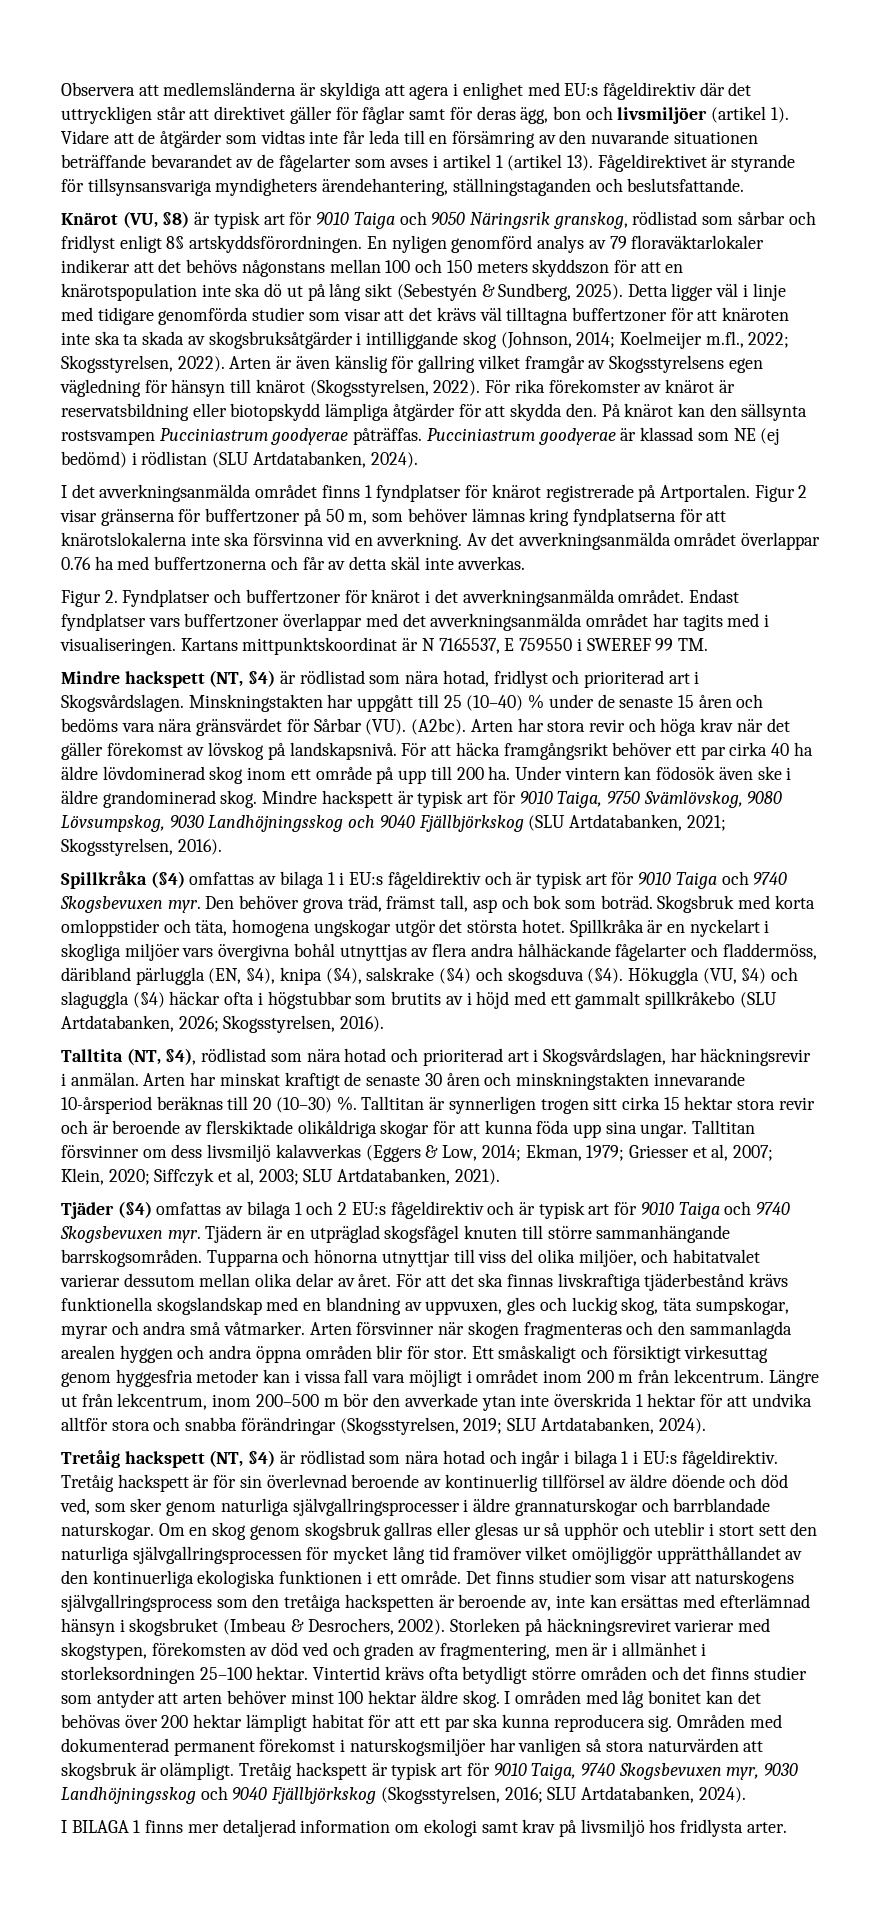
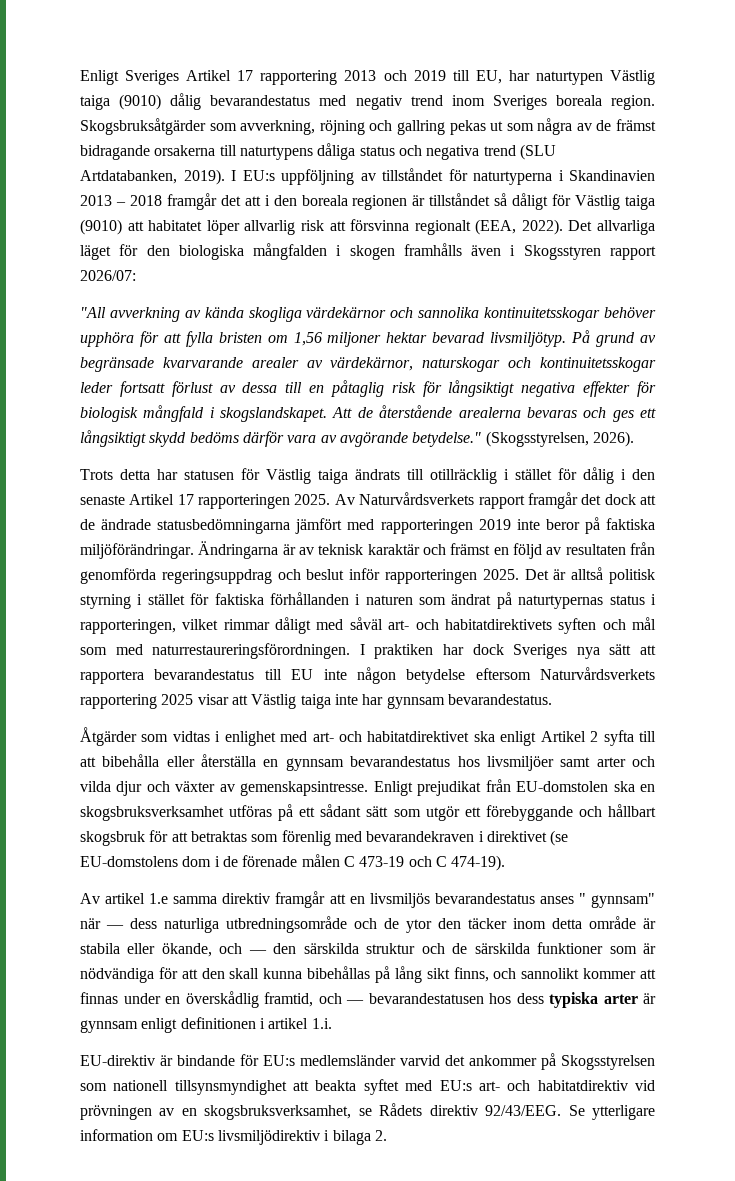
[61,82,752,100] [61,106,789,124] [61,130,758,148] [61,154,796,172] [61,178,745,196] [61,211,816,229] [61,235,765,253] [61,259,684,277] [61,283,786,301] [61,307,790,325] [61,331,790,349] [61,355,763,373] [60,379,735,397] [61,403,808,421] [61,427,781,445] [61,451,418,468] [61,484,808,502] [60,508,727,526] [61,532,820,550] [61,556,526,571] [61,589,739,607] [61,613,769,631] [60,637,708,655] [61,670,700,688] [61,694,764,712] [61,718,790,736] [61,742,813,760] [61,766,792,784] [61,790,783,808] [61,814,726,832] [61,838,222,856] [61,871,788,889] [60,895,815,913] [61,919,770,937] [61,943,817,961] [61,967,799,985] [61,991,777,1009] [61,1015,385,1033] [61,1048,812,1066] [61,1072,745,1090] [61,1096,815,1114] [61,1120,756,1138] [61,1144,774,1162] [61,1168,500,1186] [61,1201,791,1219] [60,1225,731,1243] [61,1249,760,1267] [60,1273,789,1291] [61,1297,789,1315] [61,1321,792,1339] [61,1345,769,1363] [61,1369,819,1387] [61,1393,812,1411] [61,1417,706,1435] [61,1450,778,1468] [61,1474,789,1492] [60,1498,771,1516] [61,1522,818,1540] [61,1546,803,1564] [61,1570,795,1588] [61,1594,810,1612] [61,1618,770,1636] [61,1642,707,1660] [61,1666,807,1684] [61,1690,761,1708] [61,1714,782,1732] [61,1738,764,1756] [61,1762,799,1780] [61,1786,746,1804] [61,1819,787,1837] Observera att medlemsländerna är skyldiga att agera i enlighet med EU:s fågeldirektiv där det uttryckligen står att direktivet gäller för fåglar samt för deras ägg, bon och livsmiljöer (artikel 1). Vidare att de åtgärder som vidtas inte får leda till en försämring av den nuvarande situationen beträffande bevarandet av de fågelarter som avses i artikel 1 (artikel 13). Fågeldirektivet är styrande för tillsynsansvariga myndigheters ärendehantering, ställningstaganden och beslutsfattande. // Knärot (VU, §8) är typisk art för 9010 Taiga och 9050 Näringsrik granskog, rödlistad som sårbar och fridlyst enligt 8§ artskyddsförordningen. En nyligen genomförd analys av 79 floraväktarlokaler indikerar att det behövs någonstans mellan 100 och 150 meters skyddszon för att en knärotspopulation inte ska dö ut på lång sikt (Sebestyén & Sundberg, 2025). Detta ligger väl i linje med tidigare genomförda studier som visar att det krävs väl tilltagna buffertzoner för att knäroten inte ska ta skada av skogsbruksåtgärder i intilliggande skog (Johnson, 2014; Koelmeijer m.fl., 2022; Skogsstyrelsen, 2022). Arten är även känslig för gallring vilket framgår av Skogsstyrelsens egen vägledning för hänsyn till knärot (Skogsstyrelsen, 2022). För rika förekomster av knärot är reservatsbildning eller biotopskydd lämpliga åtgärder för att skydda den. På knärot kan den sällsynta rostsvampen Pucciniastrum goodyerae påträffas. Pucciniastrum goodyerae är klassad som NE (ej bedömd) i rödlistan (SLU Artdatabanken, 2024). // I det avverkningsanmälda området finns 1 fyndplatser för knärot registrerade på Artportalen. Figur 2 visar gränserna för buffertzoner på 50 m, som behöver lämnas kring fyndplatserna för att knärotslokalerna inte ska försvinna vid en avverkning. Av det avverkningsanmälda området överlappar 0.76 ha med buffertzonerna och får av detta skäl inte avverkas. // Figur 2. Fyndplatser och buffertzoner för knärot i det avverkningsanmälda området. Endast fyndplatser vars buffertzoner överlappar med det avverkningsanmälda området har tagits med i visualiseringen. Kartans mittpunktskoordinat är N 7165537, E 759550 i SWEREF 99 TM. // Mindre hackspett (NT, §4) är rödlistad som nära hotad, fridlyst och prioriterad art i Skogsvårdslagen. Minskningstakten har uppgått till 25 (10–40) % under de senaste 15 åren och bedöms vara nära gränsvärdet för Sårbar (VU). (A2bc). Arten har stora revir och höga krav när det gäller förekomst av lövskog på landskapsnivå. För att häcka framgångsrikt behöver ett par cirka 40 ha äldre lövdominerad skog inom ett område på upp till 200 ha. Under vintern kan födosök även ske i äldre grandominerad skog. Mindre hackspett är typisk art för 9010 Taiga, 9750 Svämlövskog, 9080 Lövsumpskog, 9030 Landhöjningsskog och 9040 Fjällbjörkskog (SLU Artdatabanken, 2021; Skogsstyrelsen, 2016). // Spillkråka (§4) omfattas av bilaga 1 i EU:s fågeldirektiv och är typisk art för 9010 Taiga och 9740 Skogsbevuxen myr. Den behöver grova träd, främst tall, asp och bok som boträd. Skogsbruk med korta omloppstider och täta, homogena ungskogar utgör det största hotet. Spillkråka är en nyckelart i skogliga miljöer vars övergivna bohål utnyttjas av flera andra hålhäckande fågelarter och fladdermöss, däribland pärluggla (EN, §4), knipa (§4), salskrake (§4) och skogsduva (§4). Hökuggla (VU, §4) och slaguggla (§4) häckar ofta i högstubbar som brutits av i höjd med ett gammalt spillkråkebo (SLU Artdatabanken, 2026; Skogsstyrelsen, 2016). // Talltita (NT, §4), rödlistad som nära hotad och prioriterad art i Skogsvårdslagen, har häckningsrevir i anmälan. Arten har minskat kraftigt de senaste 30 åren och minskningstakten innevarande 10-årsperiod beräknas till 20 (10–30) %. Talltitan är synnerligen trogen sitt cirka 15 hektar stora revir och är beroende av flerskiktade olikåldriga skogar för att kunna föda upp sina ungar. Talltitan försvinner om dess livsmiljö kalavverkas (Eggers & Low, 2014; Ekman, 1979; Griesser et al, 2007; Klein, 2020; Siffczyk et al, 2003; SLU Artdatabanken, 2021). // Tjäder (§4) omfattas av bilaga 1 och 2 EU:s fågeldirektiv och är typisk art för 9010 Taiga och 9740 Skogsbevuxen myr. Tjädern är en utpräglad skogsfågel knuten till större sammanhängande barrskogsområden. Tupparna och hönorna utnyttjar till viss del olika miljöer, och habitatvalet varierar dessutom mellan olika delar av året. För att det ska finnas livskraftiga tjäderbestånd krävs funktionella skogslandskap med en blandning av uppvuxen, gles och luckig skog, täta sumpskogar, myrar och andra små våtmarker. Arten försvinner när skogen fragmenteras och den sammanlagda arealen hyggen och andra öppna områden blir för stor. Ett småskaligt och försiktigt virkesuttag genom hyggesfria metoder kan i vissa fall vara möjligt i området inom 200 m från lekcentrum. Längre ut från lekcentrum, inom 200–500 m bör den avverkade ytan inte överskrida 1 hektar för att undvika alltför stora och snabba förändringar (Skogsstyrelsen, 2019; SLU Artdatabanken, 2024). // Tretåig hackspett (NT, §4) är rödlistad som nära hotad och ingår i bilaga 1 i EU:s fågeldirektiv. Tretåig hackspett är för sin överlevnad beroende av kontinuerlig tillförsel av äldre döende och död ved, som sker genom naturliga självgallringsprocesser i äldre grannaturskogar och barrblandade naturskogar. Om en skog genom skogsbruk gallras eller glesas ur så upphör och uteblir i stort sett den naturliga självgallringsprocessen för mycket lång tid framöver vilket omöjliggör upprätthållandet av den kontinuerliga ekologiska funktionen i ett område. Det finns studier som visar att naturskogens självgallringsprocess som den tretåiga hackspetten är beroende av, inte kan ersättas med efterlämnad hänsyn i skogsbruket (Imbeau & Desrochers, 2002). Storleken på häckningsreviret varierar med skogstypen, förekomsten av död ved och graden av fragmentering, men är i allmänhet i storleksordningen 25–100 hektar. Vintertid krävs ofta betydligt större områden och det finns studier som antyder att arten behöver minst 100 hektar äldre skog. I områden med låg bonitet kan det behövas över 200 hektar lämpligt habitat för att ett par ska kunna reproducera sig. Områden med dokumenterad permanent förekomst i naturskogsmiljöer har vanligen så stora naturvärden att skogsbruk är olämpligt. Tretåig hackspett är typisk art för 9010 Taiga, 9740 Skogsbevuxen myr, 9030 Landhöjningsskog och 9040 Fjällbjörkskog (Skogsstyrelsen, 2016; SLU Artdatabanken, 2024). // I BILAGA 1 finns mer detaljerad information om ekologi samt krav på livsmiljö hos fridlysta arter. -> [80,70,655,85] [80,93,656,110] [80,118,656,135] [80,143,556,160] [80,168,655,185] [80,193,655,210] [80,219,655,235] [80,243,656,260] [80,270,136,281] [80,307,657,322] [80,330,656,347] [80,357,656,372] [80,380,656,397] [80,405,657,422] [80,430,634,447] [80,467,655,484] [80,492,657,509] [80,517,656,534] [80,541,655,559] [80,567,655,584] [80,592,656,609] [80,617,657,634] [80,643,657,659] [80,667,655,684] [80,694,552,709] [80,727,656,746] [80,754,656,771] [80,779,655,796] [80,804,656,821] [80,830,569,846] [80,854,506,871] [80,891,655,908] [80,916,656,933] [80,942,656,957] [80,966,656,983] [80,991,656,1008] [80,1017,332,1033] [80,1053,655,1070] [80,1079,656,1095] [80,1103,655,1120] [80,1129,387,1145] Enligt Sveriges Artikel 17 rapportering 2013 och 2019 till EU, har naturtypen Västlig taiga (9010) dålig bevarandestatus med negativ trend inom Sveriges boreala region. Skogsbruksåtgärder som avverkning, röjning och gallring pekas ut som några av de främst bidragande orsakerna till naturtypens dåliga status och negativa trend (SLU Artdatabanken, 2019). I EU:s uppföljning av tillståndet för naturtyperna i Skandinavien 2013 – 2018 framgår det att i den boreala regionen är tillståndet så dåligt för Västlig taiga (9010) att habitatet löper allvarlig risk att försvinna regionalt (EEA, 2022). Det allvarliga läget för den biologiska mångfalden i skogen framhålls även i Skogsstyren rapport 2026/07: // "All avverkning av kända skogliga värdekärnor och sannolika kontinuitetsskogar behöver upphöra för att fylla bristen om 1,56 miljoner hektar bevarad livsmiljötyp. På grund av begränsade kvarvarande arealer av värdekärnor, naturskogar och kontinuitetsskogar leder fortsatt förlust av dessa till en påtaglig risk för långsiktigt negativa effekter för biologisk mångfald i skogslandskapet. Att de återstående arealerna bevaras och ges ett långsiktigt skydd bedöms därför vara av avgörande betydelse." (Skogsstyrelsen, 2026). // Trots detta har statusen för Västlig taiga ändrats till otillräcklig i stället för dålig i den senaste Artikel 17 rapporteringen 2025. Av Naturvårdsverkets rapport framgår det dock att de ändrade statusbedömningarna jämfört med rapporteringen 2019 inte beror på faktiska miljöförändringar. Ändringarna är av teknisk karaktär och främst en följd av resultaten från genomförda regeringsuppdrag och beslut inför rapporteringen 2025. Det är alltså politisk styrning i stället för faktiska förhållanden i naturen som ändrat på naturtypernas status i rapporteringen, vilket rimmar dåligt med såväl art- och habitatdirektivets syften och mål som med naturrestaureringsförordningen. I praktiken har dock Sveriges nya sätt att rapportera bevarandestatus till EU inte någon betydelse eftersom Naturvårdsverkets rapportering 2025 visar att Västlig taiga inte har gynnsam bevarandestatus. // Åtgärder som vidtas i enlighet med art- och habitatdirektivet ska enligt Artikel 2 syfta till att bibehålla eller återställa en gynnsam bevarandestatus hos livsmiljöer samt arter och vilda djur och växter av gemenskapsintresse. Enligt prejudikat från EU-domstolen ska en skogsbruksverksamhet utföras på ett sådant sätt som utgör ett förebyggande och hållbart skogsbruk för att betraktas som förenlig med bevarandekraven i direktivet (se EU-domstolens dom i de förenade målen C 473-19 och C 474-19). // Av artikel 1.e samma direktiv framgår att en livsmiljös bevarandestatus anses " gynnsam" när — dess naturliga utbredningsområde och de ytor den täcker inom detta område är stabila eller ökande, och — den särskilda struktur och de särskilda funktioner som är nödvändiga för att den skall kunna bibehållas på lång sikt finns, och sannolikt kommer att finnas under en överskådlig framtid, och — bevarandestatusen hos dess typiska arter är gynnsam enligt definitionen i artikel 1.i. // EU-direktiv är bindande för EU:s medlemsländer varvid det ankommer på Skogsstyrelsen som nationell tillsynsmyndighet att beakta syftet med EU:s art- och habitatdirektiv vid prövningen av en skogsbruksverksamhet, se Rådets direktiv 92/43/EEG. Se ytterligare information om EU:s livsmiljödirektiv i bilaga 2.

